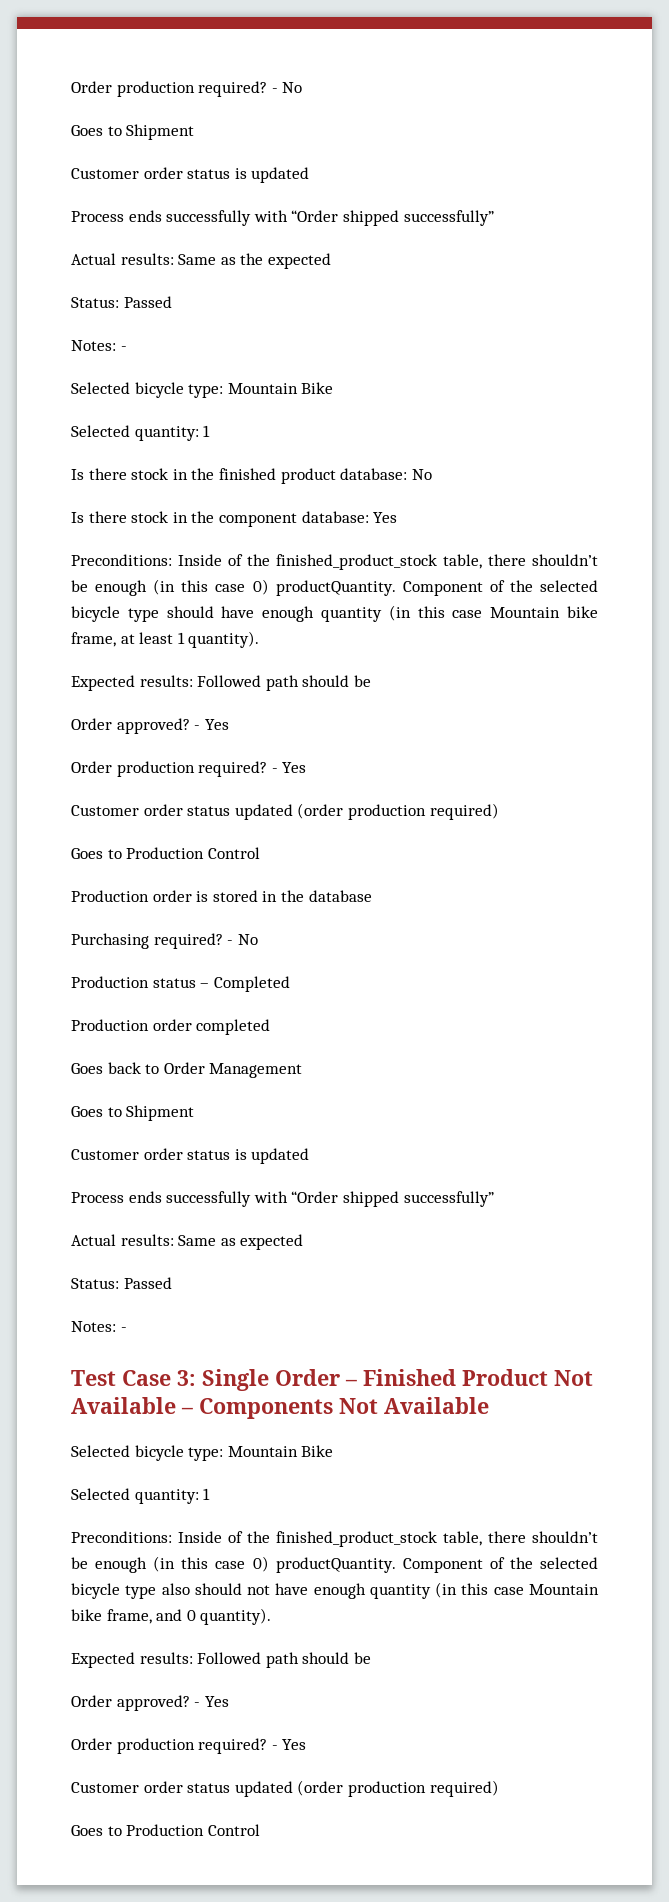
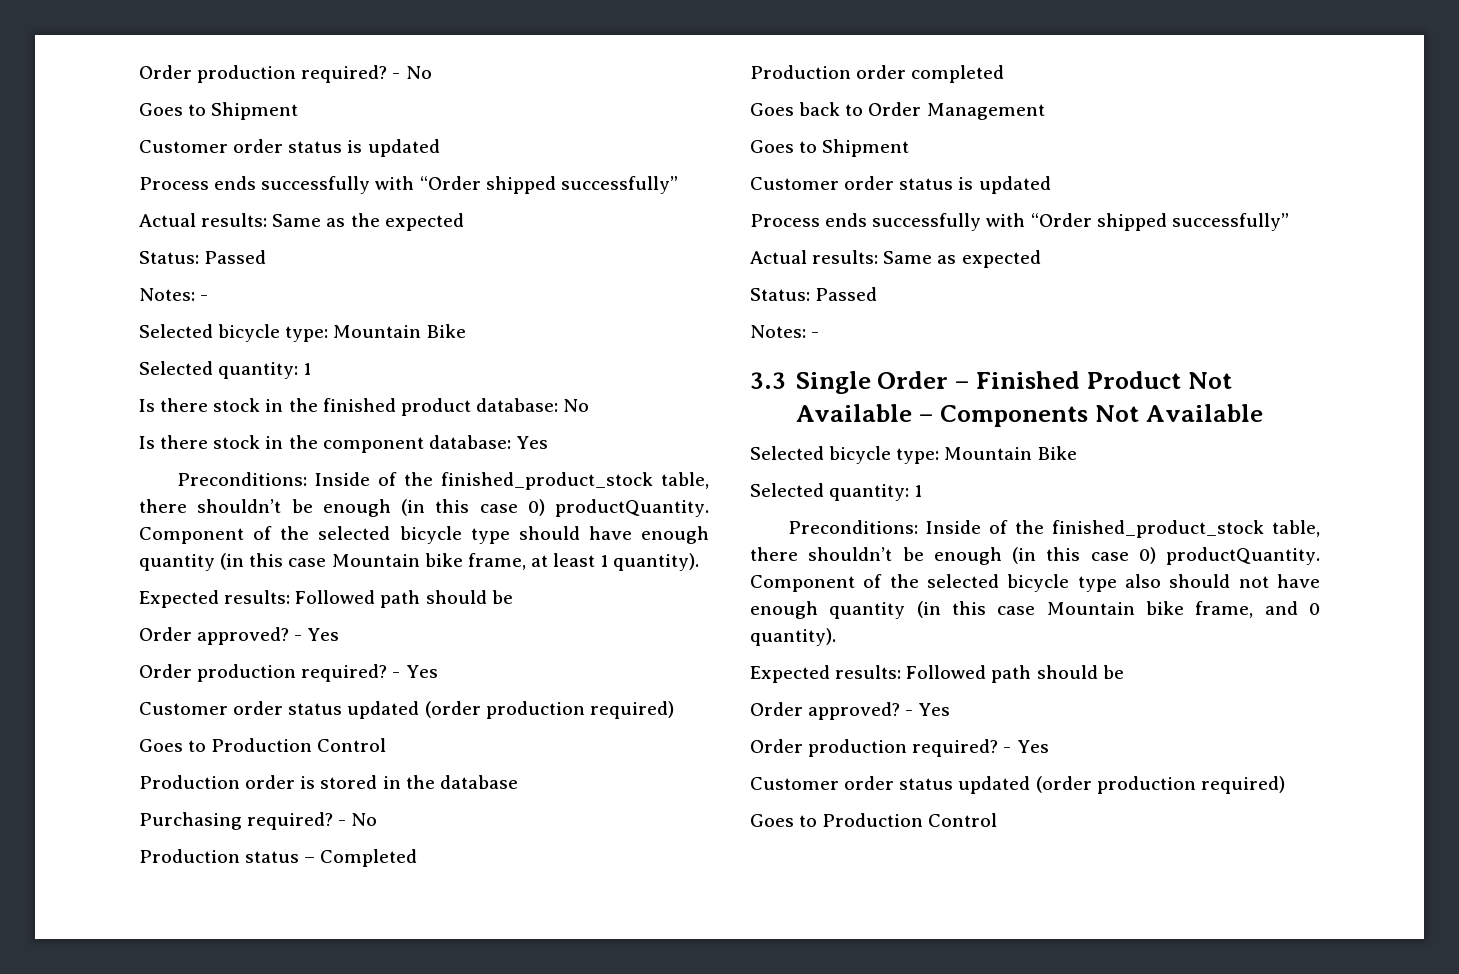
[71,1370,196,1386] Test Case 3: -> [750,372,786,389] 3.3

